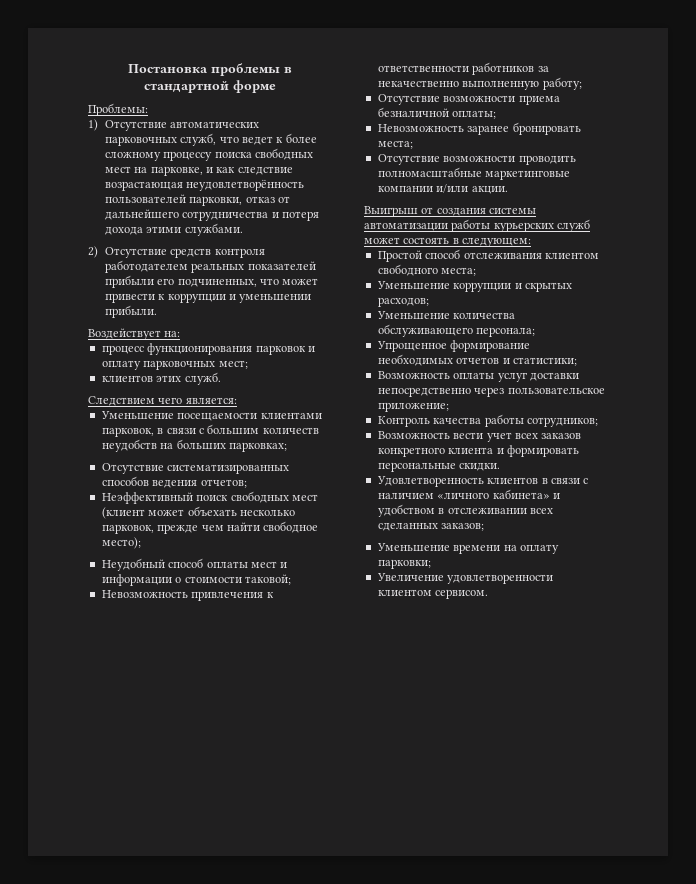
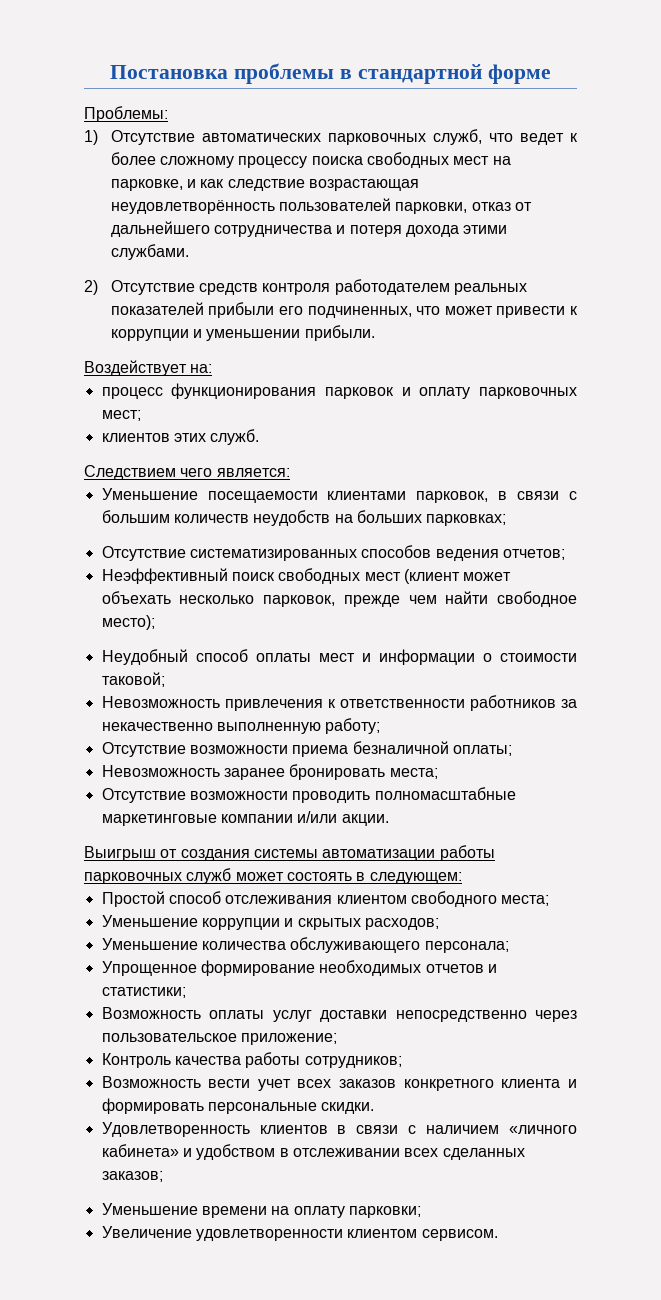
[493,222,554,232] курьерских -> [84,872,182,884] парковочных

